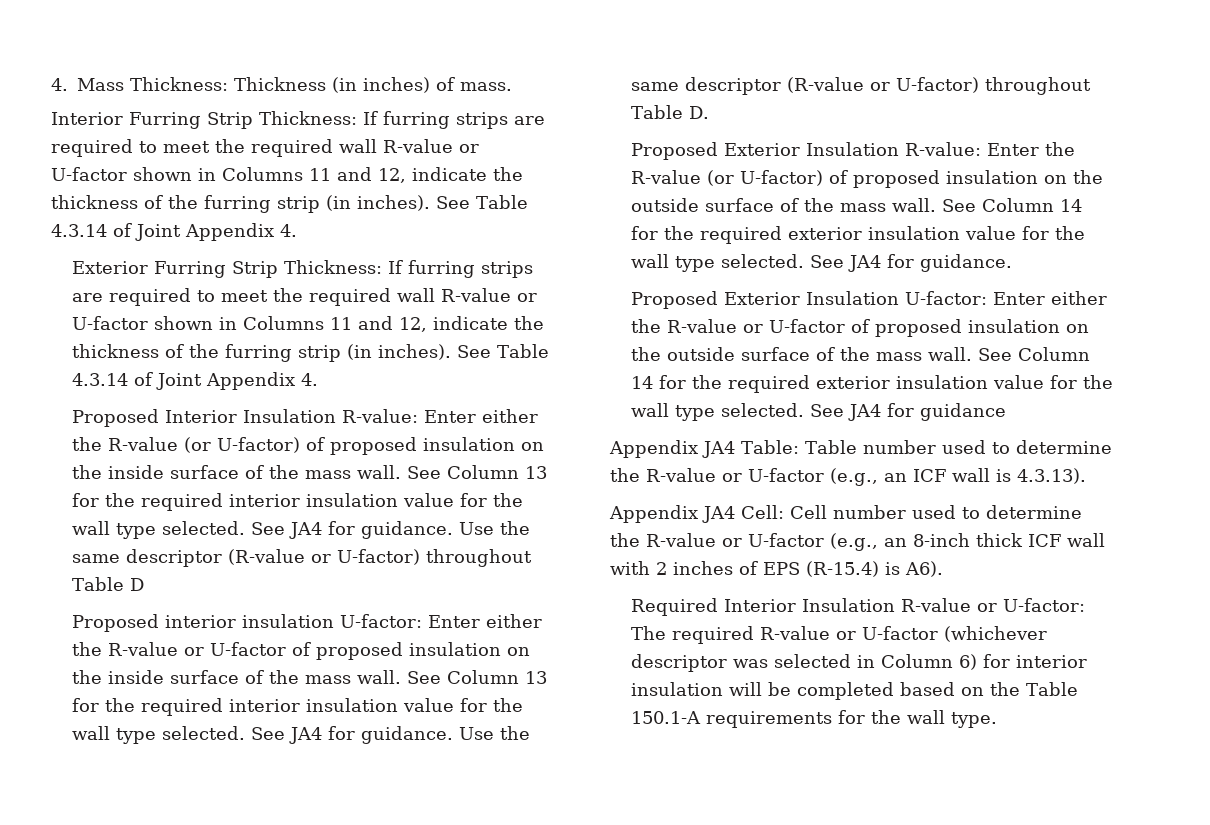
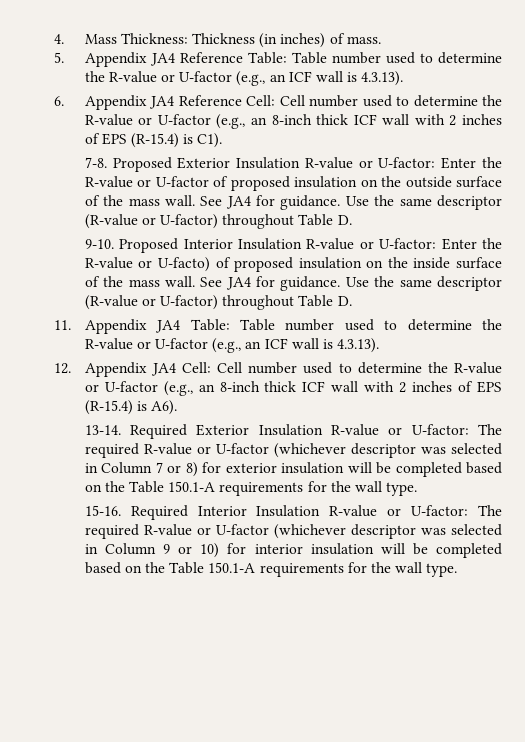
[50,111,545,129] [50,139,479,157] [50,167,523,183] [50,195,528,213] [50,223,297,241] [72,260,534,278] [72,288,538,306] [72,316,545,332] [72,344,550,362] [72,372,319,390] [72,409,539,427] [72,437,545,455] [72,465,548,479] [72,493,524,511] [72,521,531,539] [72,549,533,567] [72,577,145,591] [72,614,543,632] [72,642,531,660] [72,670,548,684] [72,698,524,716] [72,726,531,744] [631,77,1092,95] [631,105,710,119] [631,142,1076,160] [631,170,1104,188] [631,198,1083,212] [631,226,1086,244] [631,254,1013,272] [631,291,1108,309] Interior Furring Strip Thickness: If furring strips are required to meet the required wall R-value or U-factor shown in Columns 11 and 12, indicate the thickness of the furring strip (in inches). See Table 4.3.14 of Joint Appendix 4. // Exterior Furring Strip Thickness: If furring strips are required to meet the required wall R-value or U-factor shown in Columns 11 and 12, indicate the thickness of the furring strip (in inches). See Table 4.3.14 of Joint Appendix 4. // Proposed Interior Insulation R-value: Enter either the R-value (or U-factor) of proposed insulation on the inside surface of the mass wall. See Column 13 for the required interior insulation value for the wall type selected. See JA4 for guidance. Use the same descriptor (R-value or U-factor) throughout Table D // Proposed interior insulation U-factor: Enter either the R-value or U-factor of proposed insulation on the inside surface of the mass wall. See Column 13 for the required interior insulation value for the wall type selected. See JA4 for guidance. Use the same descriptor (R-value or U-factor) throughout Table D. // Proposed Exterior Insulation R-value: Enter the R-value (or U-factor) of proposed insulation on the outside surface of the mass wall. See Column 14 for the required exterior insulation value for the wall type selected. See JA4 for guidance. // Proposed Exterior Insulation U-factor: Enter either -> [53,52,503,67] [84,71,404,86] [53,95,503,110] [84,114,503,129] [84,133,223,148] [84,157,477,172] 5. Appendix JA4 Reference Table: Table number used to determine the R-value or U-factor (e.g., an ICF wall is 4.3.13). // 6. Appendix JA4 Reference Cell: Cell number used to determine the R-value or U-factor (e.g., an 8-inch thick ICF wall with 2 inches of EPS (R-15.4) is C1). // 7-8. Proposed Exterior Insulation R-value or U-factor: Enter
[1018,347,1091,361] [631,375,1114,393] [631,403,1007,421] Column 14 for the required exterior insulation value for the wall type selected. See JA4 for guidance // -> [225,195,503,210] [84,214,352,229] [84,238,503,253] [84,257,502,272] [84,276,503,291] [84,295,352,310] [53,320,71,330] JA4 for guidance. Use the same descriptor (R-value or U-factor) throughout Table D. // 9-10. Proposed Interior Insulation R-value or U-factor: Enter the R-value or U-facto) of proposed insulation on the inside surface of the mass wall. See JA4 for guidance. Use the same descriptor (R-value or U-factor) throughout Table D. // 11.
(1086, 476) none -> [53,363,71,374] 12.
(943, 569) none -> [84,424,502,439] [84,443,503,458] [84,462,502,477] [84,481,418,496] [84,505,121,516] 13-14. Required Exterior Insulation R-value or U-factor: The required R-value or U-factor (whichever descriptor was selected in Column 7 or 8) for exterior insulation will be completed based on the Table 150.1-A requirements for the wall type. // 15-16.
[959,654,978,670] 6) -> [162,543,220,558] 9 or 10)

